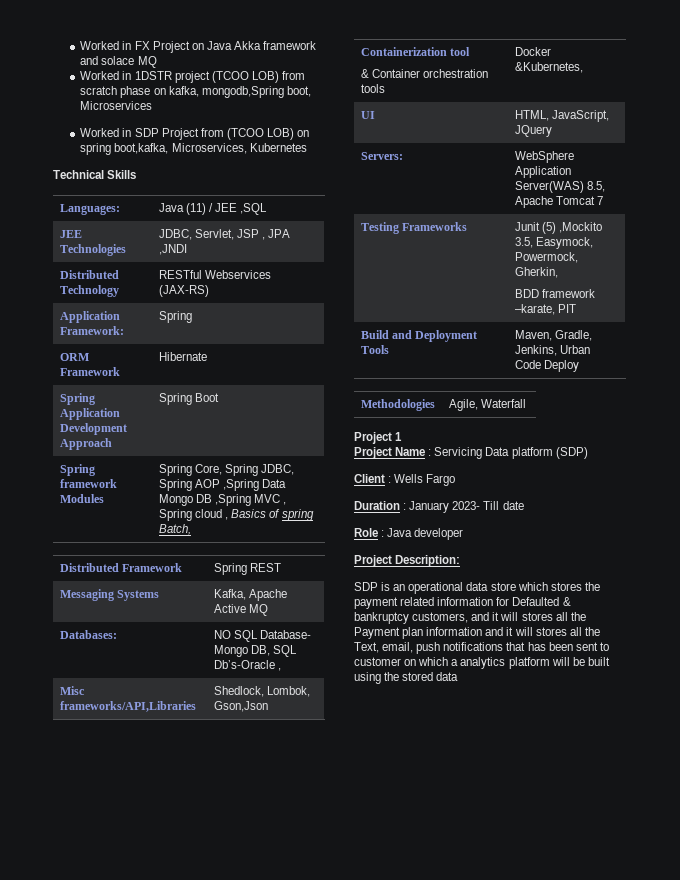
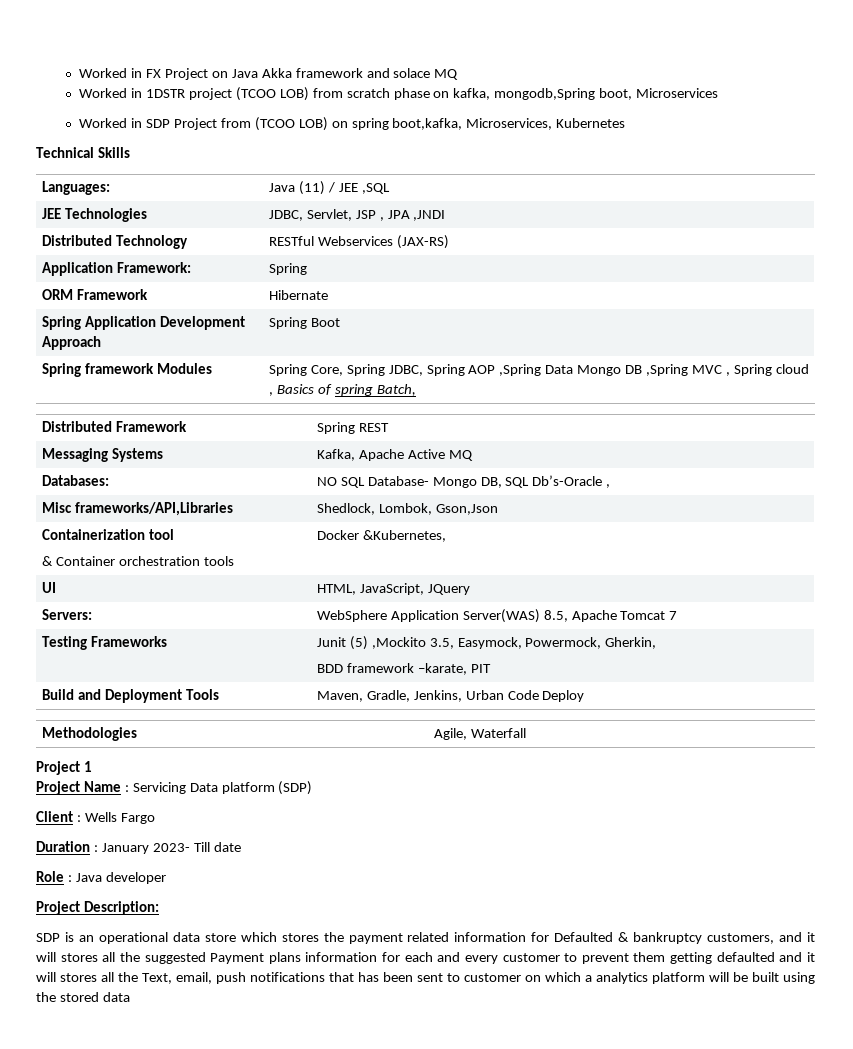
[354,627,483,639] Payment plan information -> [144,952,775,964] suggested Payment plans information for each and every customer to prevent them getting defaulted

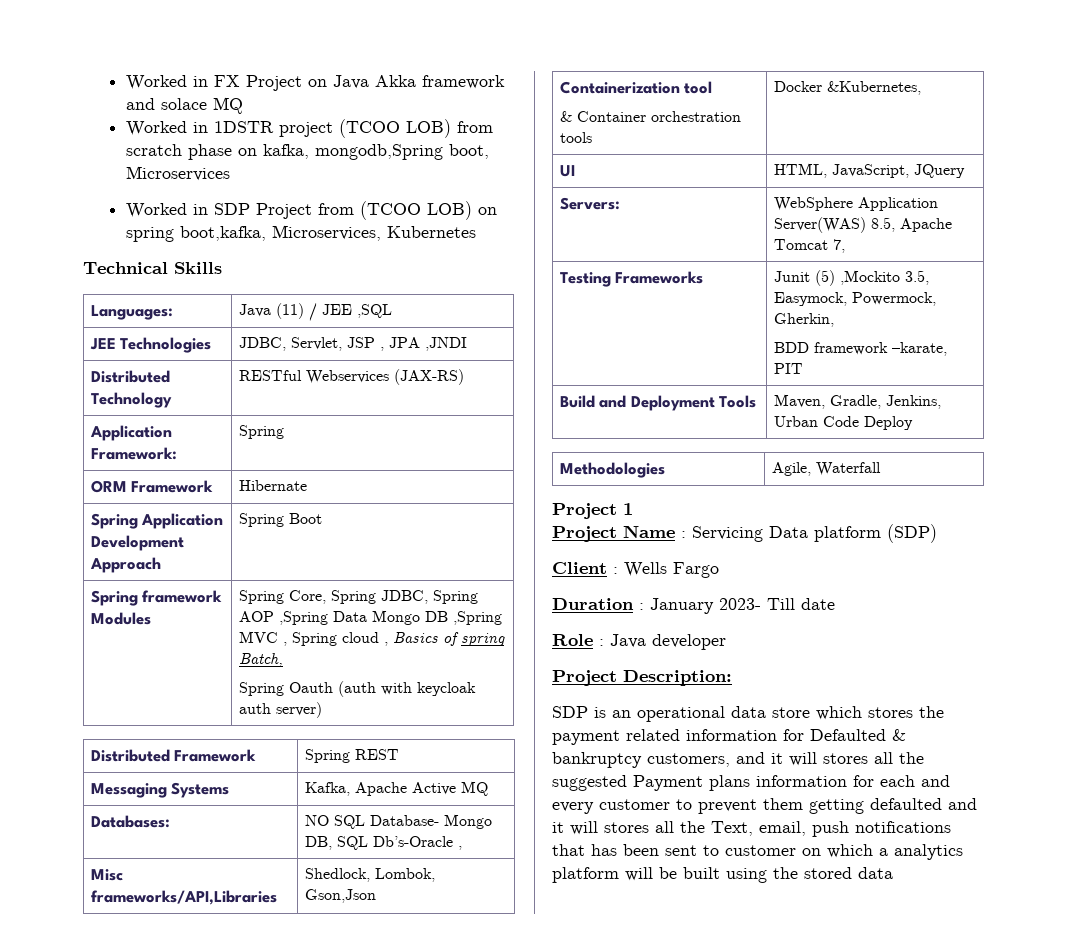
(416, 390) none -> [239,681,477,697] [239,702,323,718] // Spring Oauth (auth with keycloak auth server)
[669,611,678,620] 7 -> [833,239,846,253] 7,

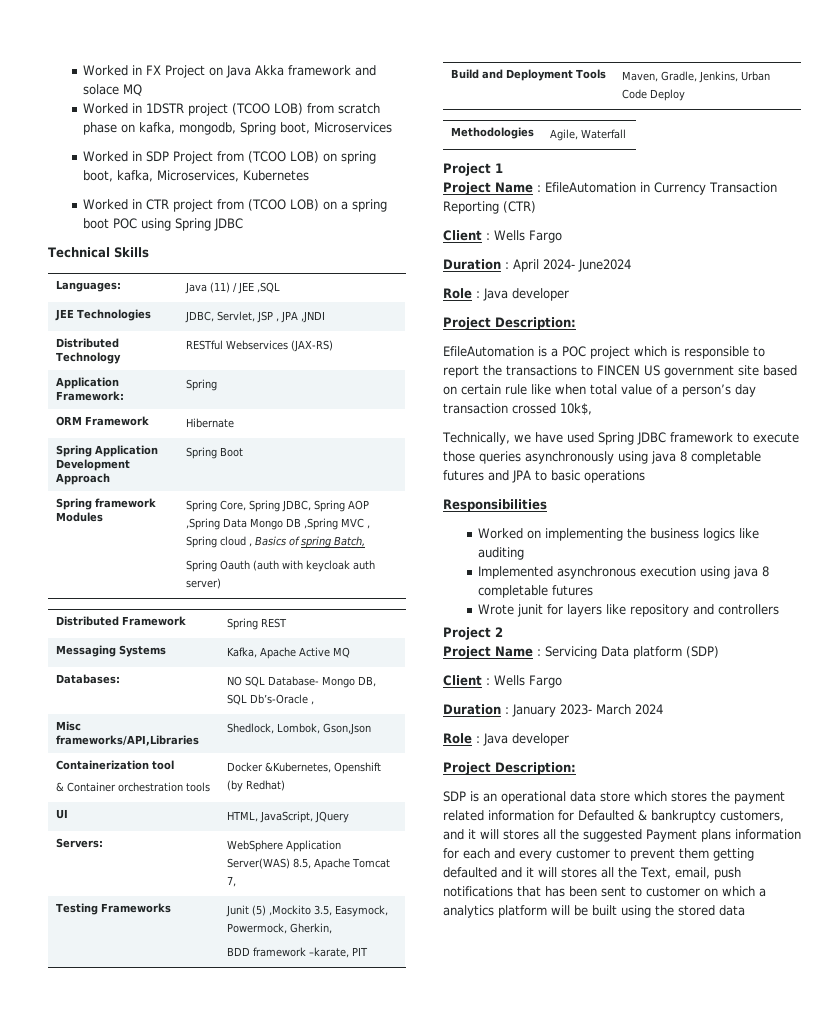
[314,144,443,160] mongodb,Spring -> [179,122,277,135] mongodb, Spring
[179,226,266,241] boot,kafka, -> [83,170,154,182] boot, kafka,
(476, 232) none -> [83,199,388,212] [83,218,244,231] // Worked in CTR project from (TCOO LOB) on a spring boot POC using Spring JDBC
(922, 88) none -> [333,762,381,774] [226,780,285,792] Openshift (by Redhat)
(633, 509) none -> [443,182,777,195] [443,201,536,214] [443,230,562,243] [443,259,631,272] [443,288,569,301] [443,317,576,330] [443,346,765,359] [443,365,797,378] [443,384,756,397] [443,403,592,415] [442,432,799,445] [443,451,761,464] [443,470,645,483] [443,499,547,512] [478,528,760,541] [478,547,525,560] [478,566,770,579] [478,585,594,598] [478,604,780,617] [443,627,503,640] // Project Name : EfileAutomation in Currency Transaction Reporting (CTR) // Client : Wells Fargo // Duration : April 2024- June2024 // Role : Java developer // Project Description: // EfileAutomation is a POC project which is responsible to report the transactions to FINCEN US government site based on certain rule like when total value of a person’s day transaction crossed 10k$, // Technically, we have used Spring JDBC framework to execute those queries asynchronously using java 8 completable futures and JPA to basic operations // Responsibilities // Worked on implementing the business logics like auditing // Implemented asynchronous execution using java 8 completable futures // Wrote junit for layers like repository and controllers // Project 2
[767,598,835,610] Till date -> [596,704,663,715] March 2024

